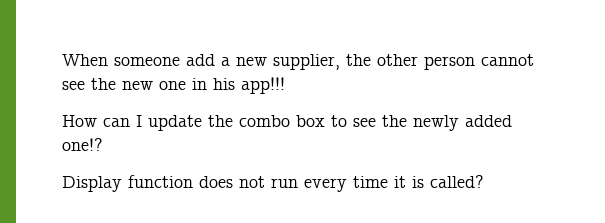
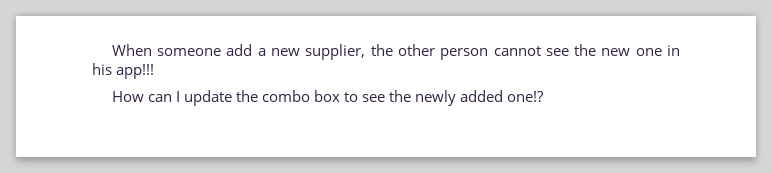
[62,175,484,192] // Display function does not run every time it is called? -> (545, 96) none

